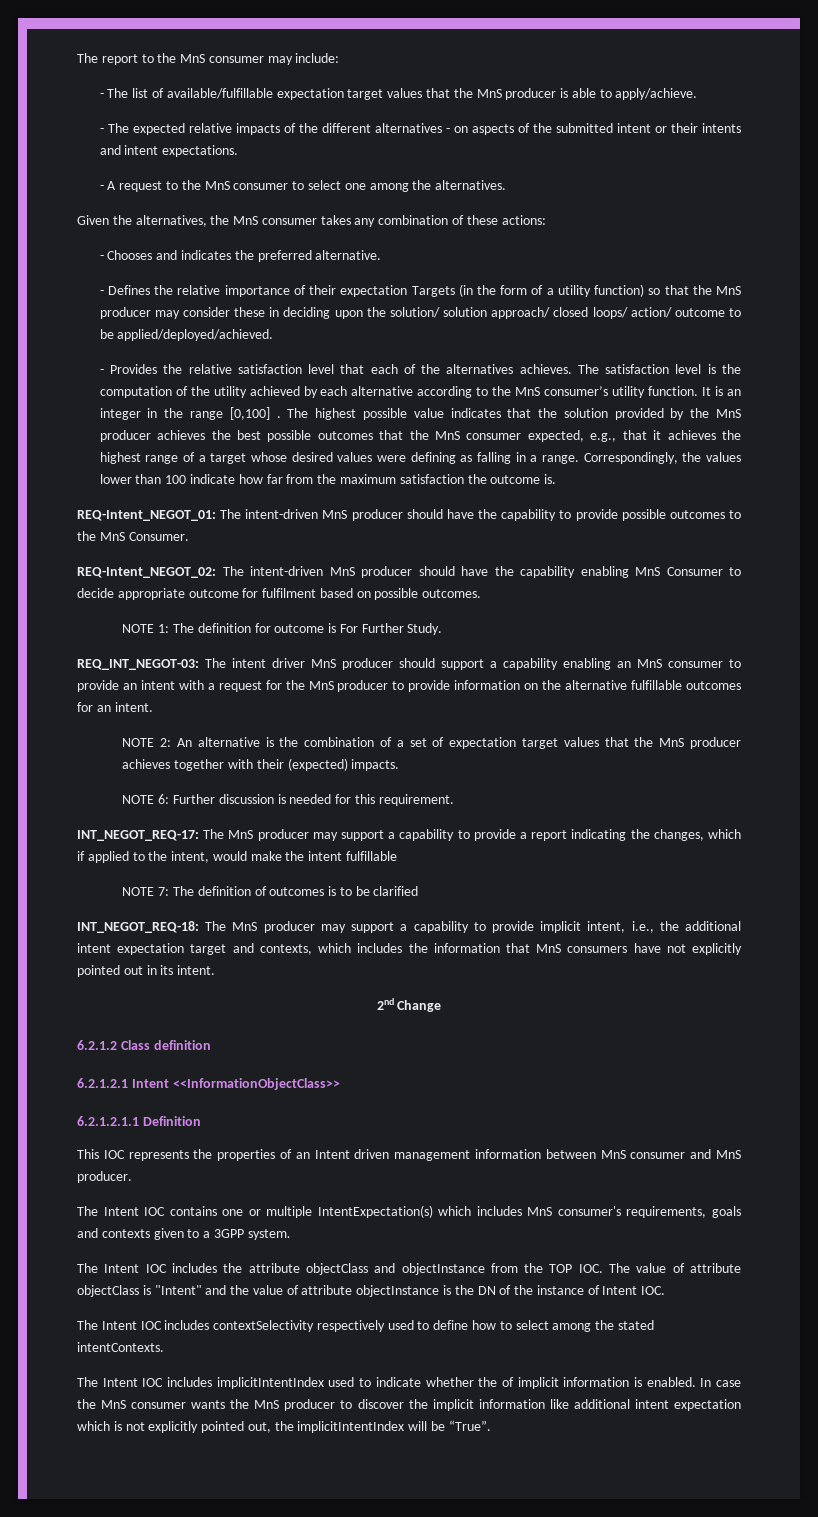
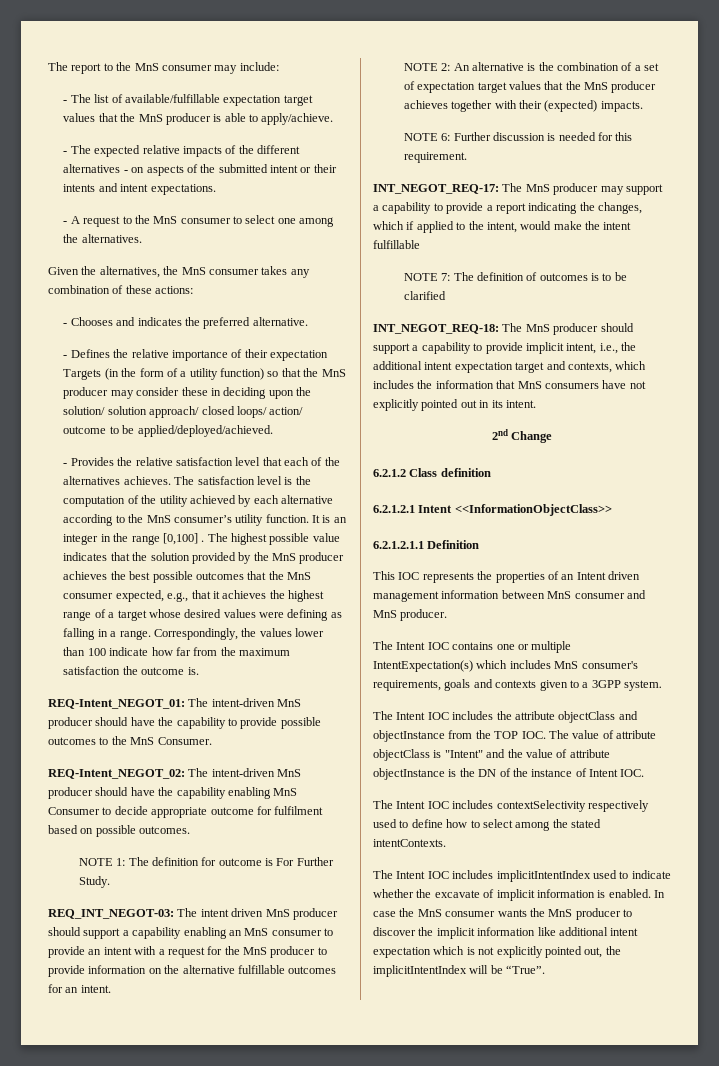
[272,658,305,668] driver -> [231,908,264,917] driven
[320,924,346,933] may -> [600,323,634,332] should
(498, 1382) none -> [434,890,480,898] excavate

